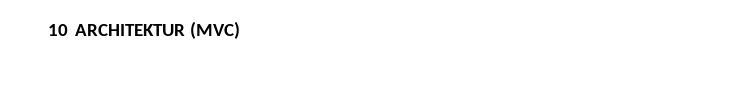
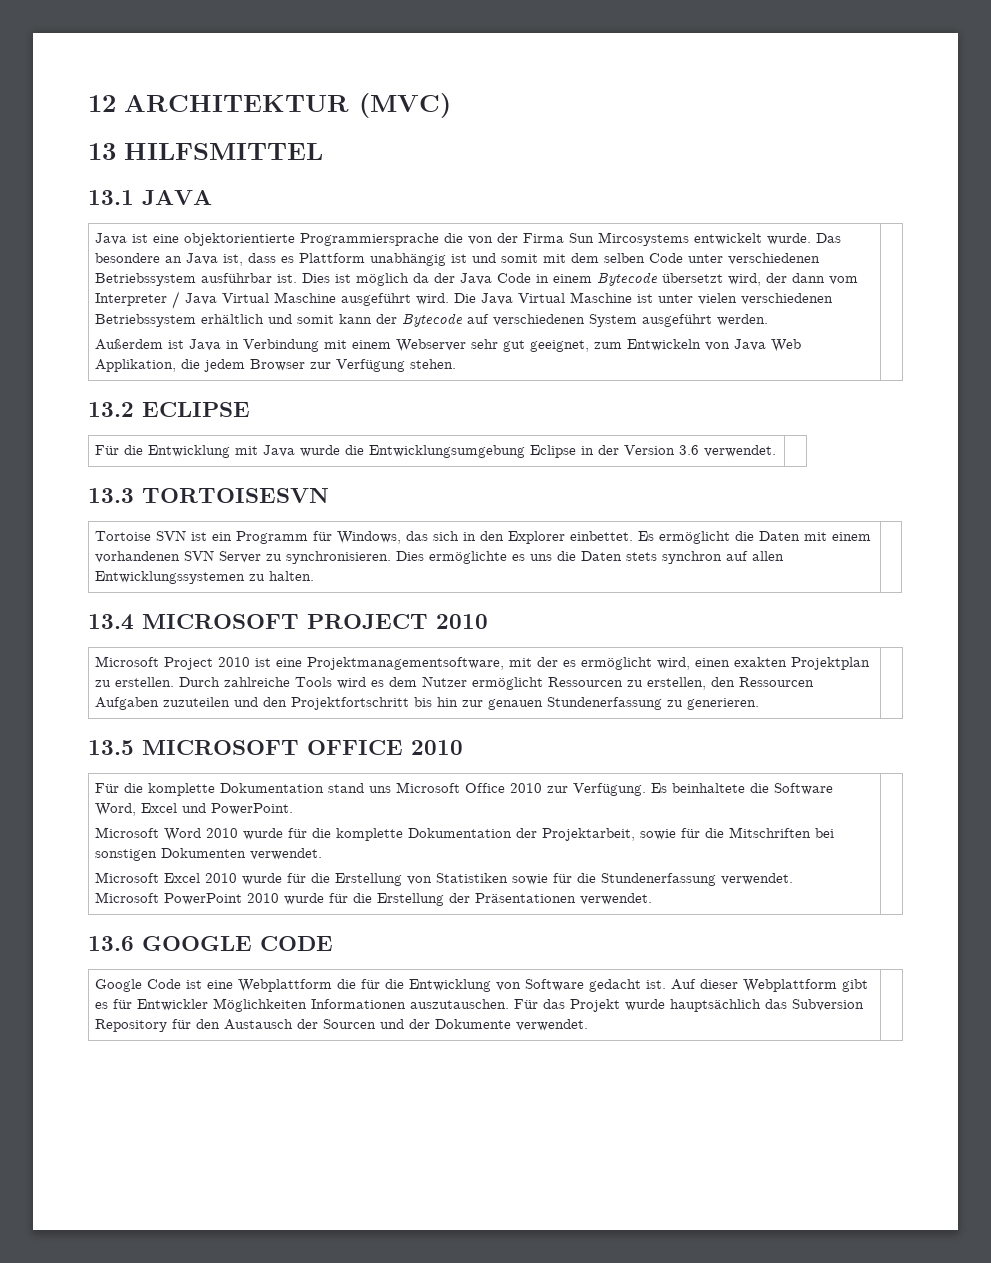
[48,24,68,36] 10 -> [88,95,116,112] 12
(240, 30) none -> [88,143,323,160] [88,190,212,205] [94,232,841,246] [94,253,820,266] [94,272,858,286] [94,291,833,309] [94,313,768,327] [94,339,801,352] [94,359,456,372] [88,402,250,417] [94,445,776,458] [88,488,329,503] [94,530,871,544] [94,550,784,564] [94,571,314,584] [88,614,488,630] [94,656,870,670] [94,676,814,690] [94,697,759,710] [88,740,463,755] [94,782,833,796] [94,803,293,816] [94,827,834,841] [94,848,322,861] [94,872,793,886] [94,892,652,906] [88,936,333,951] [94,979,868,992] [94,998,864,1012] [94,1019,588,1032] // 13 HILFSMITTEL // 13.1 JAVA // Java ist eine objektorientierte Programmiersprache die von der Firma Sun Mircosystems entwickelt wurde. Das besondere an Java ist, dass es Plattform unabhängig ist und somit mit dem selben Code unter verschiedenen Betriebssystem ausführbar ist. Dies ist möglich da der Java Code in einem Bytecode übersetzt wird, der dann vom Interpreter / Java Virtual Maschine ausgeführt wird. Die Java Virtual Maschine ist unter vielen verschiedenen Betriebssystem erhältlich und somit kann der Bytecode auf verschiedenen System ausgeführt werden. // Außerdem ist Java in Verbindung mit einem Webserver sehr gut geeignet, zum Entwickeln von Java Web Applikation, die jedem Browser zur Verfügung stehen. | // 13.2 ECLIPSE // Für die Entwicklung mit Java wurde die Entwicklungsumgebung Eclipse in der Version 3.6 verwendet. | // 13.3 TORTOISESVN // Tortoise SVN ist ein Programm für Windows, das sich in den Explorer einbettet. Es ermöglicht die Daten mit einem vorhandenen SVN Server zu synchronisieren. Dies ermöglichte es uns die Daten stets synchron auf allen Entwicklungssystemen zu halten. | // 13.4 MICROSOFT PROJECT 2010 // Microsoft Project 2010 ist eine Projektmanagementsoftware, mit der es ermöglicht wird, einen exakten Projektplan zu erstellen. Durch zahlreiche Tools wird es dem Nutzer ermöglicht Ressourcen zu erstellen, den Ressourcen Aufgaben zuzuteilen und den Projektfortschritt bis hin zur genauen Stundenerfassung zu generieren. | // 13.5 MICROSOFT OFFICE 2010 // Für die komplette Dokumentation stand uns Microsoft Office 2010 zur Verfügung. Es beinhaltete die Software Word, Excel und PowerPoint. // Microsoft Word 2010 wurde für die komplette Dokumentation der Projektarbeit, sowie für die Mitschriften bei sonstigen Dokumenten verwendet. // Microsoft Excel 2010 wurde für die Erstellung von Statistiken sowie für die Stundenerfassung verwendet. // Microsoft PowerPoint 2010 wurde für die Erstellung der Präsentationen verwendet. | // 13.6 GOOGLE CODE // Google Code ist eine Webplattform die für die Entwicklung von Software gedacht ist. Auf dieser Webplattform gibt es für Entwickler Möglichkeiten Informationen auszutauschen. Für das Projekt wurde hauptsächlich das Subversion Repository für den Austausch der Sourcen und der Dokumente verwendet. |

